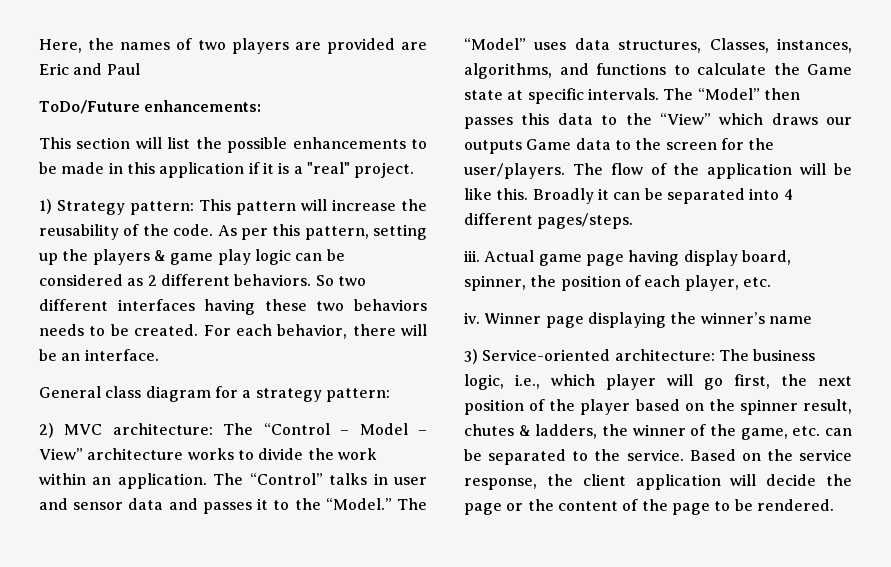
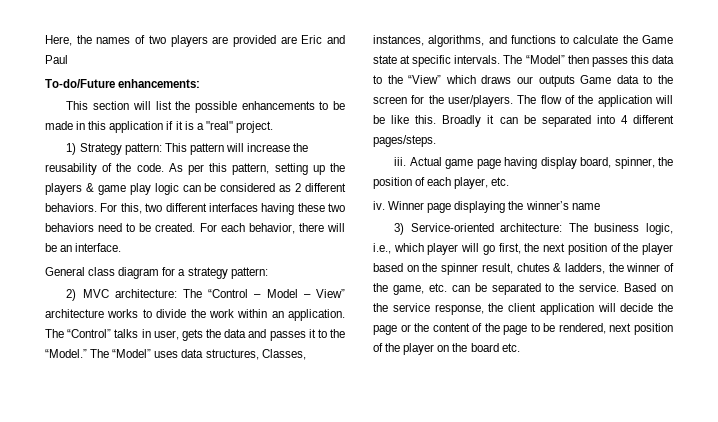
[39,100,140,114] ToDo/Future -> [45,79,115,88] To-do/Future
[315,275,334,286] So -> [100,203,142,214] For this,
[39,324,84,336] needs -> [98,223,123,232] need
[394,477,427,485] [39,498,124,510] user and sensor -> [153,329,221,341] user, gets the
[756,499,834,511] rendered. -> [558,323,673,335] [373,343,520,355] rendered, next position of the player on the board etc.

